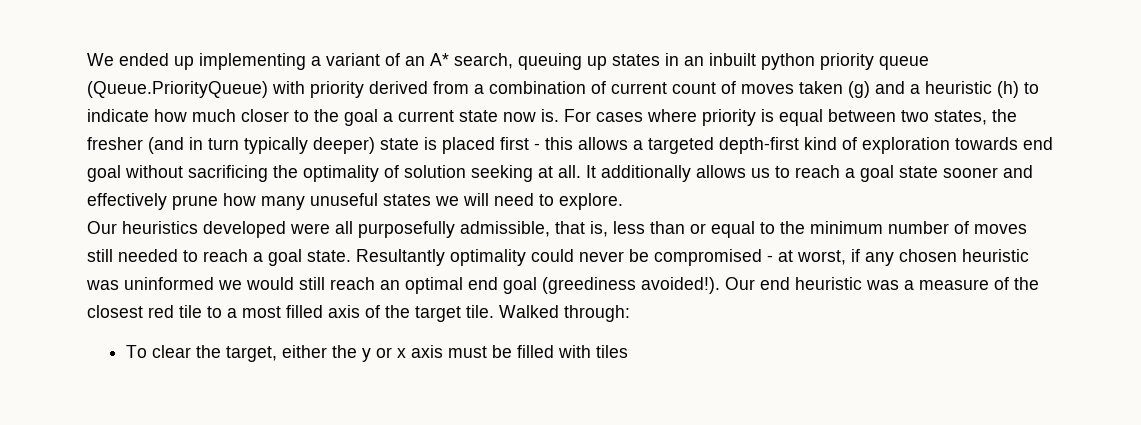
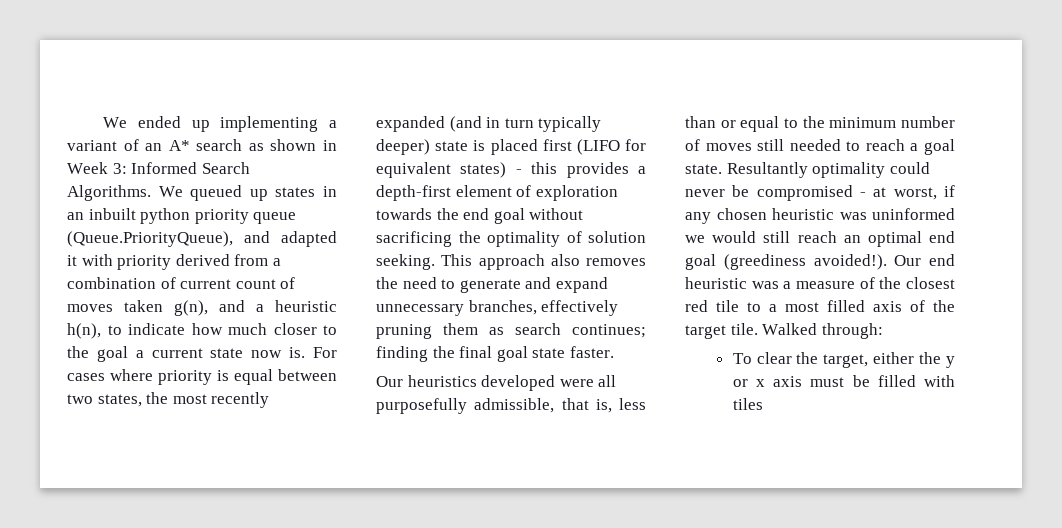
[454,53,582,70] search, queuing -> [196,139,337,151] [67,162,250,174] [67,185,243,201] search as shown in Week 3: Informed Search Algorithms. We queued
[87,81,268,98] (Queue.PriorityQueue) -> [67,231,337,247] [67,255,77,266] (Queue.PriorityQueue), and adapted it
[848,81,870,98] (g) -> [174,300,208,316] g(n),
[997,81,1019,98] (h) -> [67,323,101,339] h(n),
[87,137,143,150] fresher -> [172,392,270,408] [376,116,445,132] most recently expanded
[534,137,837,154] - this allows a targeted depth-first kind -> [576,139,646,155] [376,162,646,178] [376,185,512,201] (LIFO for equivalent states) - this provides a depth-first element
(1018, 143) none -> [436,208,459,220] the
[471,165,1033,182] [87,193,623,210] seeking at all. It additionally allows us to reach a goal state sooner and effectively prune how many unuseful states we will need to explore. -> [376,254,646,270] [376,277,608,293] [376,300,619,316] [376,323,646,339] [376,346,614,362] seeking. This approach also removes the need to generate and expand unnecessary branches, effectively pruning them as search continues; finding the final goal state faster.

